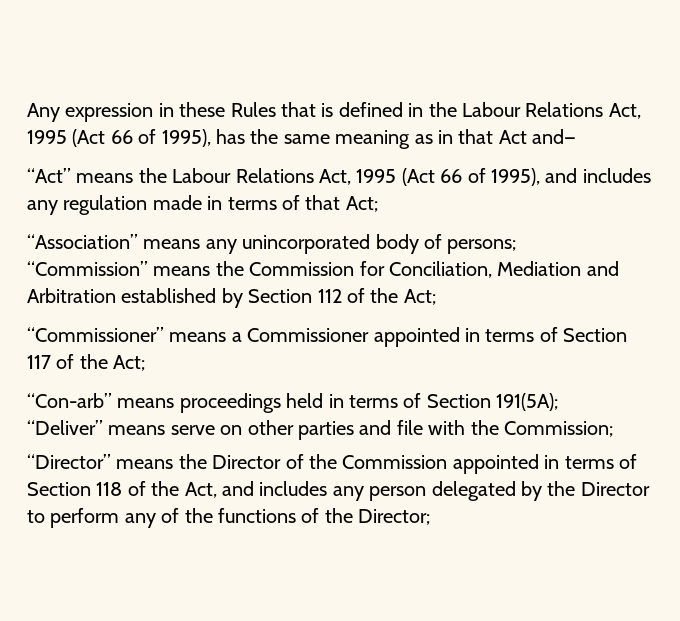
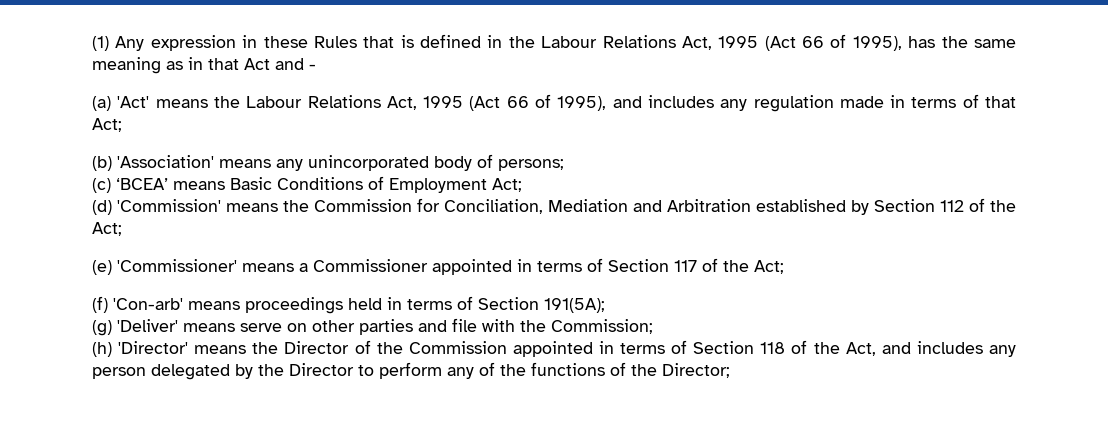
(27, 112) none -> [92,36,109,51] (1)
[532,129,577,144] [27,168,71,183] and— // “Act” -> [275,58,316,70] [92,96,150,111] and - // (a) 'Act'
[27,234,138,249] “Association” -> [92,155,214,171] (b) 'Association'
[27,261,148,276] “Commission” -> [92,176,522,193] [92,199,221,215] (c) ‘BCEA’ means Basic Conditions of Employment Act; // (d) 'Commission'
[27,327,164,342] “Commissioner” -> [92,259,237,275] (e) 'Commissioner'
[27,393,112,408] “Con-arb” -> [92,296,183,313] (f) 'Con-arb'
[27,420,103,435] “Deliver” -> [92,319,178,336] (g) 'Deliver'
[27,454,111,469] “Director” -> [92,341,189,357] (h) 'Director'

